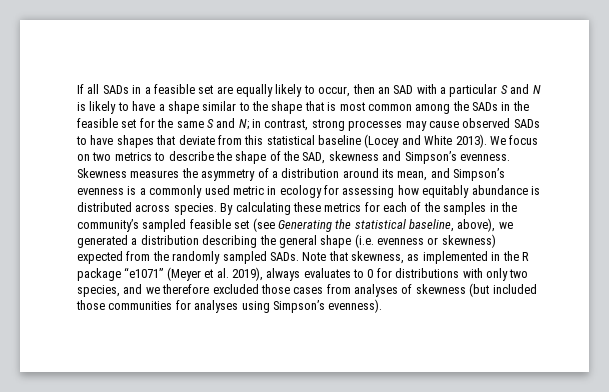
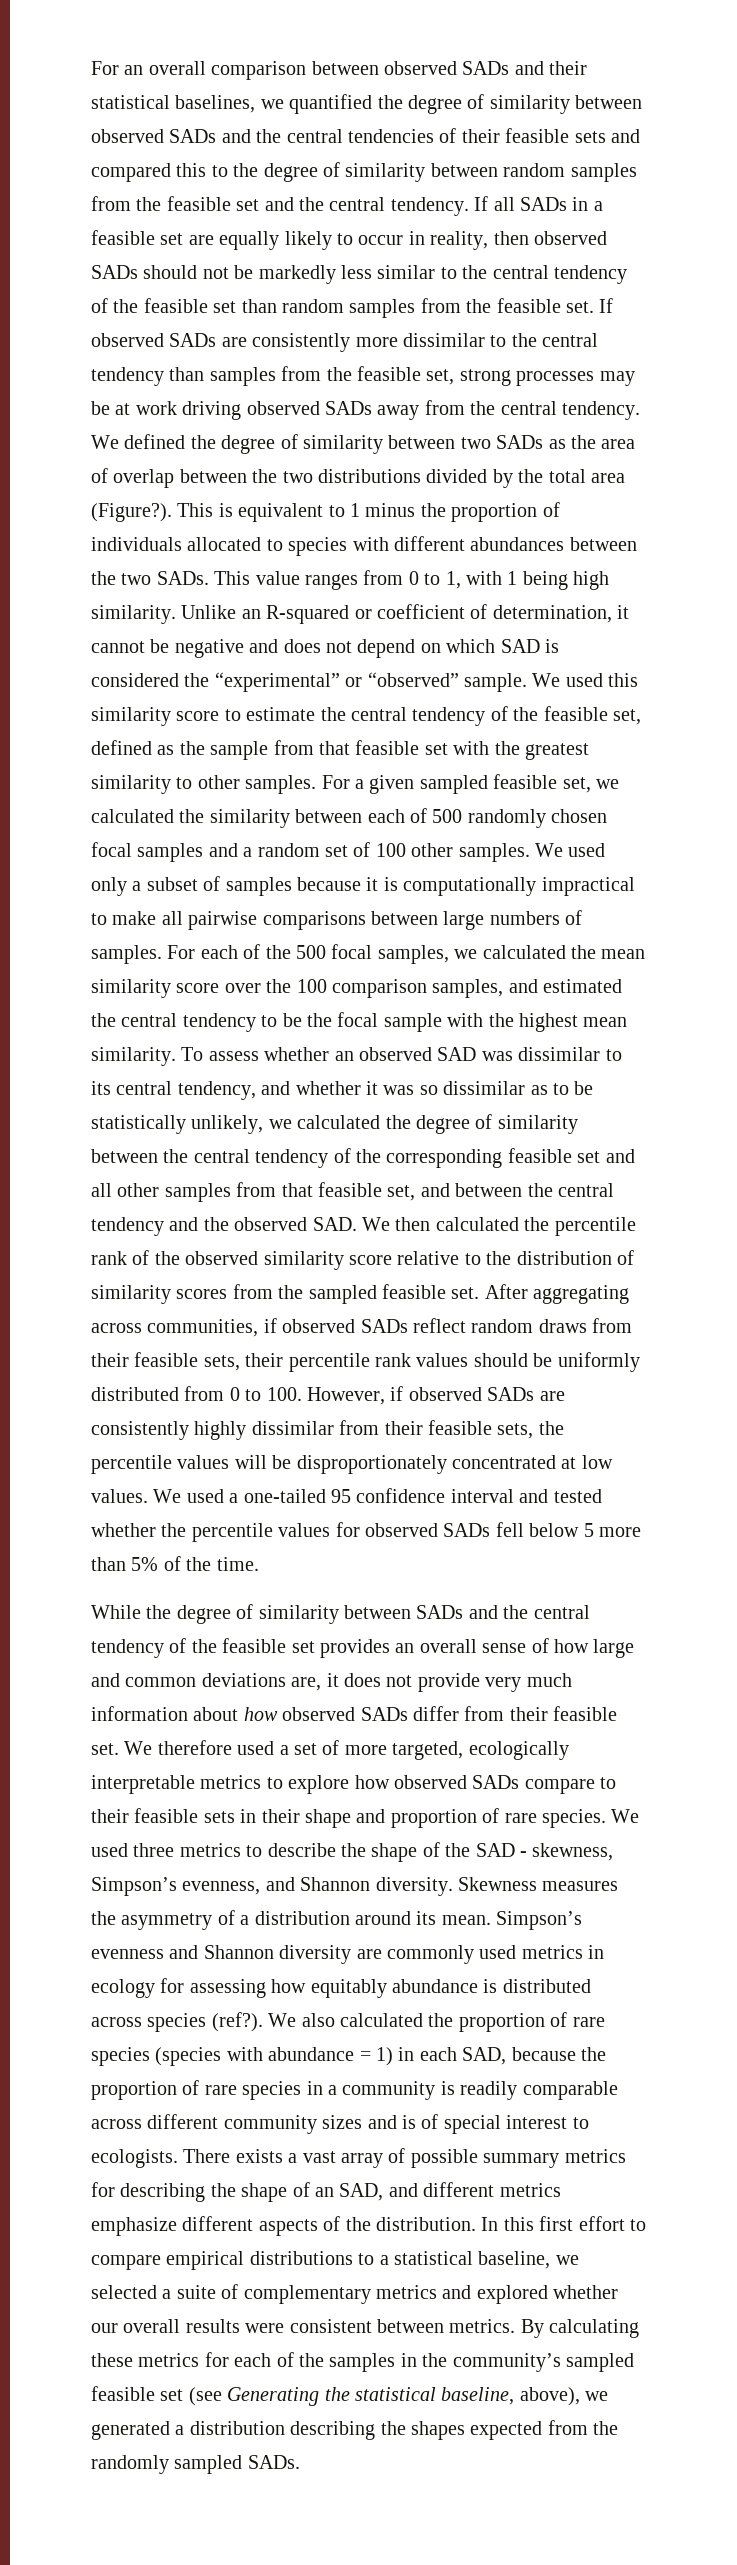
(77, 89) none -> [91,61,588,80] [91,94,643,114] [91,128,640,143] [91,162,637,182] [91,196,469,216] For an overall comparison between observed SADs and their statistical baselines, we quantified the degree of similarity between observed SADs and the central tendencies of their feasible sets and compared this to the degree of similarity between random samples from the feasible set and the central tendency.
[318,84,541,97] [77,101,529,114] [77,118,540,131] [76,134,539,148] [77,152,112,161] occur, then an SAD with a particular S and N is likely to have a shape similar to the shape that is most common among the SADs in the feasible set for the same S and N; in contrast, strong processes may cause observed SADs to have shapes that deviate from this statistical baseline (Locey and White 2013). We focus on two -> [358,231,607,250] [91,265,627,284] [91,298,614,318] [91,333,599,352] [91,366,635,386] [91,400,640,420] [91,434,636,454] [91,468,625,488] [91,502,560,522] [91,536,637,556] [91,570,610,590] [91,604,630,624] [91,639,559,658] [91,672,639,692] [91,706,641,726] [91,740,589,760] [91,774,619,794] [91,808,608,828] [91,842,606,862] [91,876,635,896] [91,910,583,930] [91,944,646,964] [91,979,623,998] [91,1012,628,1032] [91,1047,622,1066] [91,1081,594,1100] [91,1114,578,1134] [91,1148,635,1168] [91,1182,614,1202] [91,1217,636,1236] [91,1250,634,1270] [91,1284,630,1304] [91,1318,633,1337] [91,1352,640,1372] [91,1386,565,1405] [91,1420,564,1440] [91,1455,613,1474] [91,1488,602,1503] [91,1522,641,1542] [91,1556,259,1571] [91,1604,590,1624] [91,1638,635,1658] [91,1673,572,1692] [91,1706,618,1721] [91,1740,569,1760] [91,1775,617,1794] [91,1808,640,1828] [91,1843,175,1857] occur in reality, then observed SADs should not be markedly less similar to the central tendency of the feasible set than random samples from the feasible set. If observed SADs are consistently more dissimilar to the central tendency than samples from the feasible set, strong processes may be at work driving observed SADs away from the central tendency. We defined the degree of similarity between two SADs as the area of overlap between the two distributions divided by the total area (Figure?). This is equivalent to 1 minus the proportion of individuals allocated to species with different abundances between the two SADs. This value ranges from 0 to 1, with 1 being high similarity. Unlike an R-squared or coefficient of determination, it cannot be negative and does not depend on which SAD is considered the “experimental” or “observed” sample. We used this similarity score to estimate the central tendency of the feasible set, defined as the sample from that feasible set with the greatest similarity to other samples. For a given sampled feasible set, we calculated the similarity between each of 500 randomly chosen focal samples and a random set of 100 other samples. We used only a subset of samples because it is computationally impractical to make all pairwise comparisons between large numbers of samples. For each of the 500 focal samples, we calculated the mean similarity score over the 100 comparison samples, and estimated the central tendency to be the focal sample with the highest mean similarity. To assess whether an observed SAD was dissimilar to its central tendency, and whether it was so dissimilar as to be statistically unlikely, we calculated the degree of similarity between the central tendency of the corresponding feasible set and all other samples from that feasible set, and between the central tendency and the observed SAD. We then calculated the percentile rank of the observed similarity score relative to the distribution of similarity scores from the sampled feasible set. After aggregating across communities, if observed SADs reflect random draws from their feasible sets, their percentile rank values should be uniformly distributed from 0 to 100. However, if observed SADs are consistently highly dissimilar from their feasible sets, the percentile values will be disproportionately concentrated at low values. We used a one-tailed 95 confidence interval and tested whether the percentile values for observed SADs fell below 5 more than 5% of the time. // While the degree of similarity between SADs and the central tendency of the feasible set provides an overall sense of how large and common deviations are, it does not provide very much information about how observed SADs differ from their feasible set. We therefore used a set of more targeted, ecologically interpretable metrics to explore how observed SADs compare to their feasible sets in their shape and proportion of rare species. We used three
[302,151,510,164] SAD, skewness and Simpson’s evenness. -> [475,1843,614,1861] [91,1877,453,1896] SAD - skewness, Simpson’s evenness, and Shannon diversity.
[397,168,506,181] [77,186,146,195] mean, and Simpson’s evenness is a -> [441,1911,583,1930] [91,1945,382,1964] mean. Simpson’s evenness and Shannon diversity are
[232,186,264,195] metric -> [521,1945,583,1959] metrics
[173,203,217,215] species. -> [147,2012,605,2032] [91,2047,606,2066] [91,2080,618,2100] [91,2114,589,2134] [91,2148,626,2168] [91,2182,561,2202] [91,2216,646,2236] [91,2251,579,2270] [91,2284,619,2304] [91,2319,516,2333] species (ref?). We also calculated the proportion of rare species (species with abundance = 1) in each SAD, because the proportion of rare species in a community is readily comparable across different community sizes and is of special interest to ecologists. There exists a vast array of possible summary metrics for describing the shape of an SAD, and different metrics emphasize different aspects of the distribution. In this first effort to compare empirical distributions to a statistical baseline, we selected a suite of complementary metrics and explored whether our overall results were consistent between metrics.
[278,234,496,248] general shape (i.e. evenness or skewness) -> [411,2421,465,2440] shapes
[302,251,529,264] [77,267,529,281] [77,283,537,297] [76,299,383,313] Note that skewness, as implemented in the R package “e1071” (Meyer et al. 2019), always evaluates to 0 for distributions with only two species, and we therefore excluded those cases from analyses of skewness (but included those communities for analyses using Simpson’s evenness). -> (300, 2462) none

